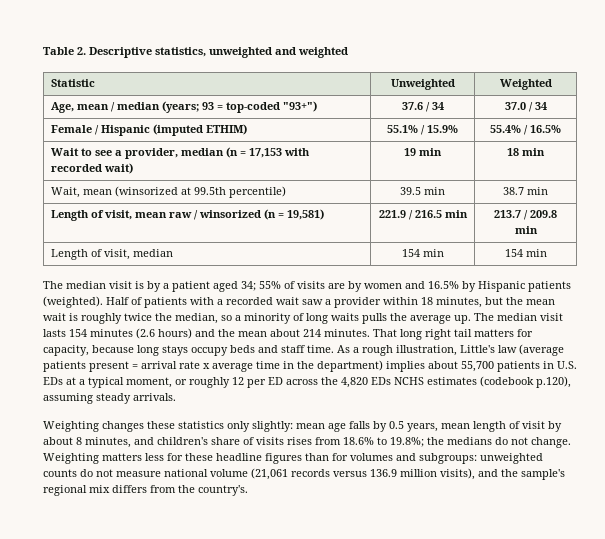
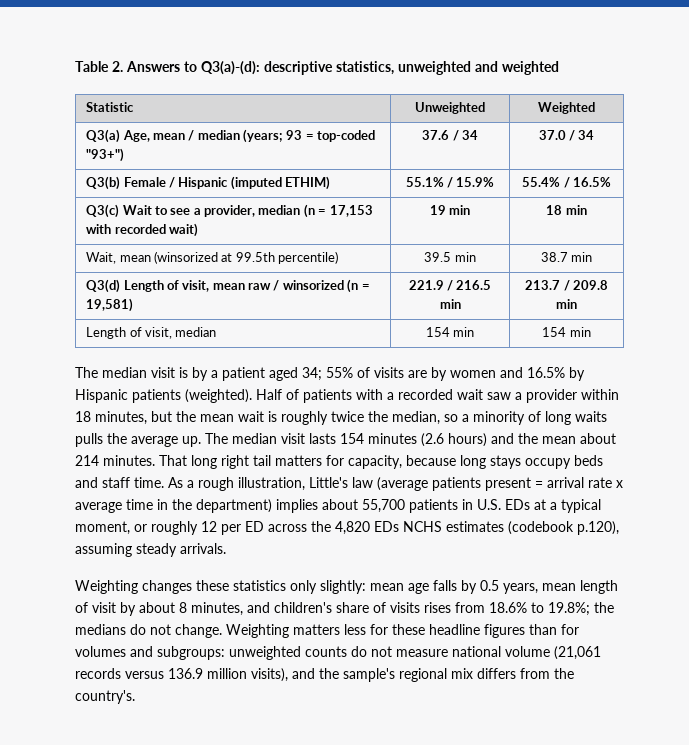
[89,47,152,58] Descriptive -> [126,61,333,75] Answers to Q3(a)-(d): descriptive
(552, 84) none -> [86,129,121,143] Q3(a)
(547, 106) none -> [86,176,121,190] Q3(b)
(561, 129) none -> [86,204,120,218] Q3(c)
(548, 191) none -> [86,279,121,293] Q3(d)

